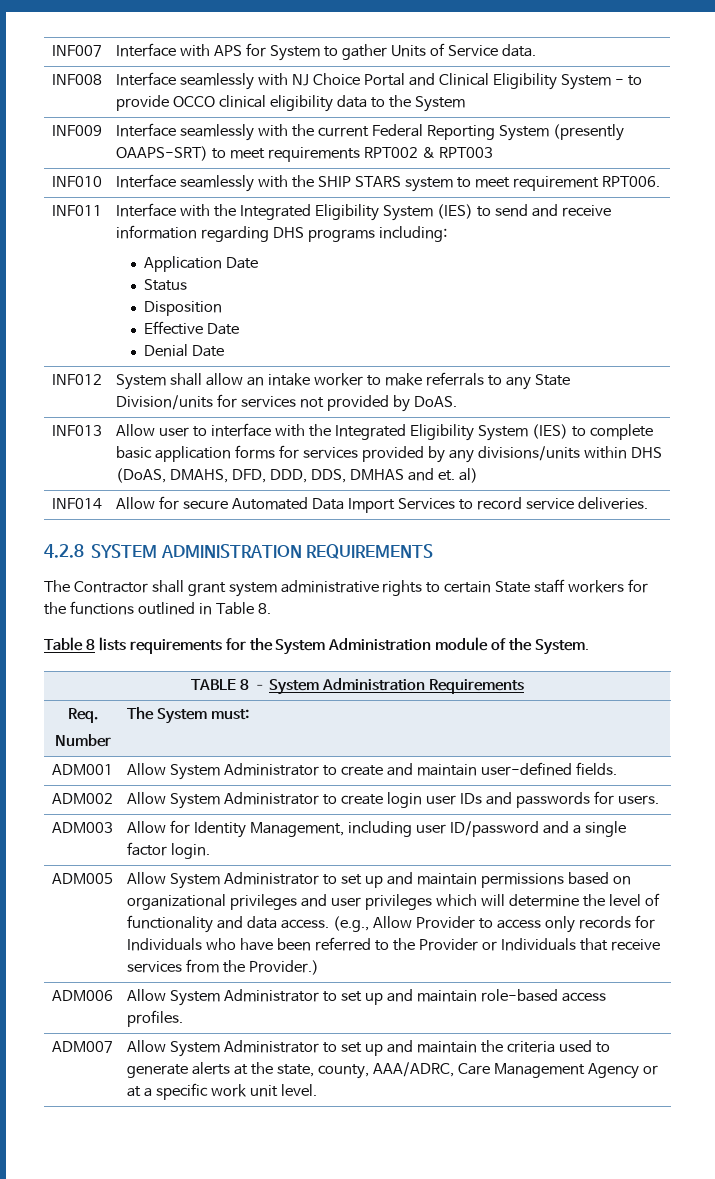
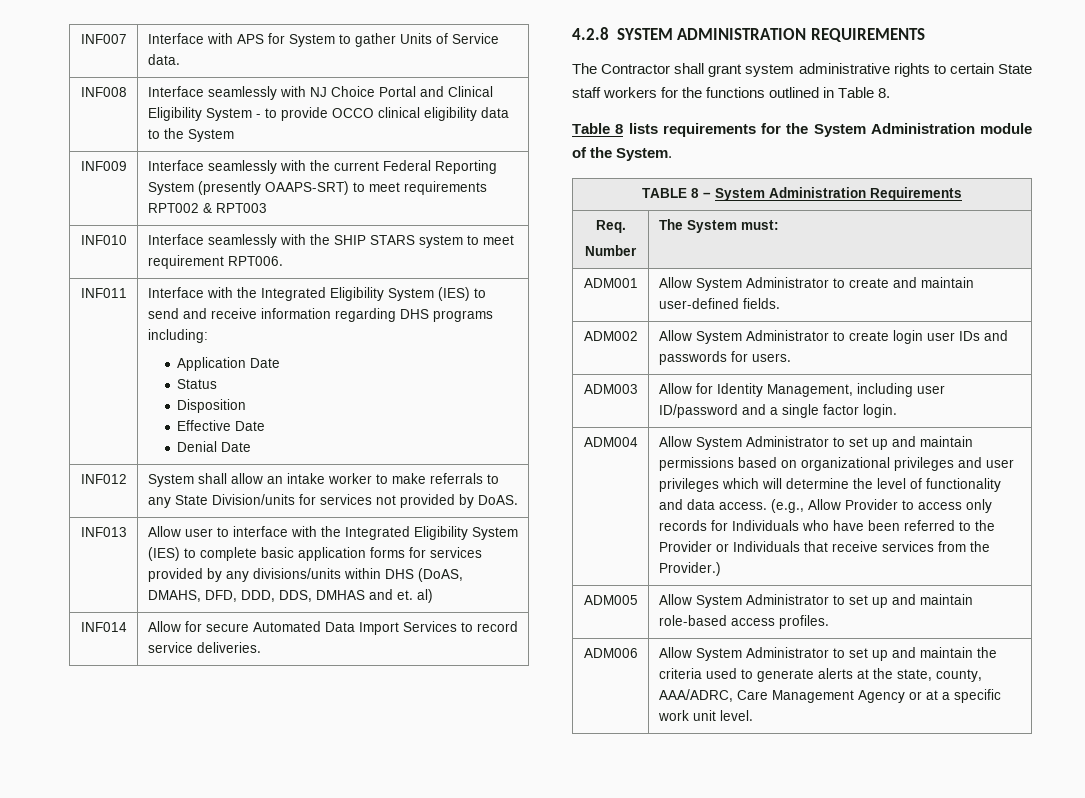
[52,873,113,884] ADM005 -> [583,437,638,447] ADM004
[52,990,113,1001] ADM006 -> [583,595,638,605] ADM005
[52,1041,113,1053] ADM007 -> [583,648,638,658] ADM006

